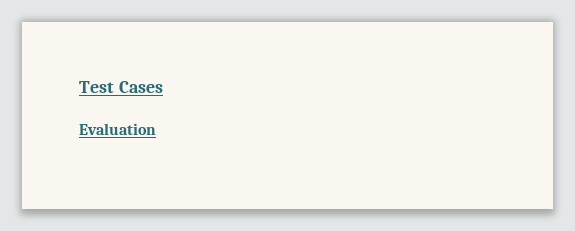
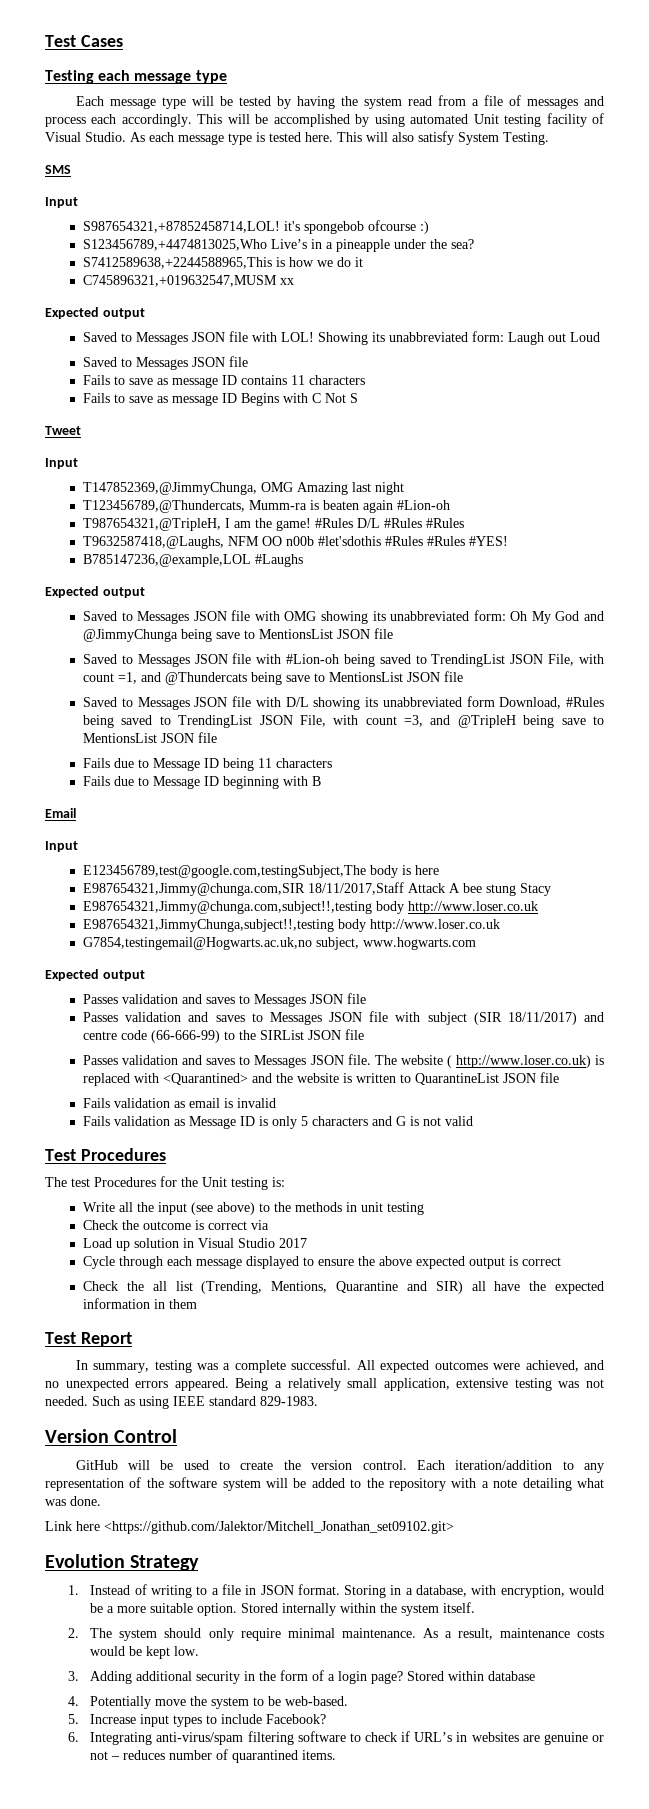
[79,123,156,135] Evaluation -> [45,70,227,84] [75,95,604,109] [45,113,604,127] [45,131,549,145] [45,165,71,174] [45,197,78,208] [83,220,430,234] [83,239,475,252] [83,257,364,269] [83,275,295,287] [45,307,145,319] [83,331,601,345] [83,356,249,370] [83,375,366,388] [83,393,359,406] [45,426,81,435] [45,458,78,469] [83,482,405,495] [83,500,451,513] [83,518,465,531] [83,536,509,549] [83,554,304,567] [45,586,145,598] [83,610,604,624] [83,628,394,642] [83,653,604,667] [83,671,464,685] [83,696,604,710] [83,715,604,728] [83,732,218,743] [83,758,333,771] [83,776,322,789] [45,808,76,818] [45,841,78,852] [83,865,440,878] [83,882,552,896] [83,901,539,914] [83,919,501,932] [83,937,477,950] [45,969,145,981] [83,993,367,1007] [83,1011,604,1025] [83,1029,365,1043] [83,1054,604,1068] [83,1072,560,1086] [83,1098,277,1108] [83,1116,474,1129] [45,1148,166,1161] [45,1176,285,1190] [83,1202,425,1215] [83,1220,270,1230] [83,1238,308,1251] [83,1256,562,1269] [83,1281,605,1294] [83,1298,198,1309] [45,1332,132,1347] [75,1359,604,1373] [45,1378,604,1391] [45,1396,318,1409] [45,1429,178,1443] [75,1460,605,1473] [45,1477,604,1491] [45,1496,101,1506] [45,1521,454,1534] [45,1554,200,1571] [67,1584,604,1598] [90,1602,476,1616] [67,1628,604,1641] [90,1646,200,1659] [67,1670,536,1684] [67,1696,349,1709] [67,1714,327,1727] [67,1731,604,1745] [90,1749,337,1763] Testing each message type // Each message type will be tested by having the system read from a file of messages and process each accordingly. This will be accomplished by using automated Unit testing facility of Visual Studio. As each message type is tested here. This will also satisfy System Testing. // SMS // Input // S987654321,+87852458714,LOL! it's spongebob ofcourse :) // S123456789,+4474813025,Who Live’s in a pineapple under the sea? // S7412589638,+2244588965,This is how we do it // C745896321,+019632547,MUSM xx // Expected output // Saved to Messages JSON file with LOL! Showing its unabbreviated form: Laugh out Loud // Saved to Messages JSON file // Fails to save as message ID contains 11 characters // Fails to save as message ID Begins with C Not S // Tweet // Input // T147852369,@JimmyChunga, OMG Amazing last night // T123456789,@Thundercats, Mumm-ra is beaten again #Lion-oh // T987654321,@TripleH, I am the game! #Rules D/L #Rules #Rules // T9632587418,@Laughs, NFM OO n00b #let'sdothis #Rules #Rules #YES! // B785147236,@example,LOL #Laughs // Expected output // Saved to Messages JSON file with OMG showing its unabbreviated form: Oh My God and @JimmyChunga being save to MentionsList JSON file // Saved to Messages JSON file with #Lion-oh being saved to TrendingList JSON File, with count =1, and @Thundercats being save to MentionsList JSON file // Saved to Messages JSON file with D/L showing its unabbreviated form Download, #Rules being saved to TrendingList JSON File, with count =3, and @TripleH being save to MentionsList JSON file // Fails due to Message ID being 11 characters // Fails due to Message ID beginning with B // Email // Input // E123456789,test@google.com,testingSubject,The body is here // E987654321,Jimmy@chunga.com,SIR 18/11/2017,Staff Attack A bee stung Stacy // E987654321,Jimmy@chunga.com,subject!!,testing body http://www.loser.co.uk // E987654321,JimmyChunga,subject!!,testing body http://www.loser.co.uk // G7854,testingemail@Hogwarts.ac.uk,no subject, www.hogwarts.com // Expected output // Passes validation and saves to Messages JSON file // Passes validation and saves to Messages JSON file with subject (SIR 18/11/2017) and centre code (66-666-99) to the SIRList JSON file // Passes validation and saves to Messages JSON file. The website ( http://www.loser.co.uk) is replaced with <Quarantined> and the website is written to QuarantineList JSON file // Fails validation as email is invalid // Fails validation as Message ID is only 5 characters and G is not valid // Test Procedures // The test Procedures for the Unit testing is: // Write all the input (see above) to the methods in unit testing // Check the outcome is correct via // Load up solution in Visual Studio 2017 // Cycle through each message displayed to ensure the above expected output is correct // Check the all list (Trending, Mentions, Quarantine and SIR) all have the expected information in them // Test Report // In summary, testing was a complete successful. All expected outcomes were achieved, and no unexpected errors appeared. Being a relatively small application, extensive testing was not needed. Such as using IEEE standard 829-1983. // Version Control // GitHub will be used to create the version control. Each iteration/addition to any representation of the software system will be added to the repository with a note detailing what was done. // Link here <https://github.com/Jalektor/Mitchell_Jonathan_set09102.git> // Evolution Strategy // 1. Instead of writing to a file in JSON format. Storing in a database, with encryption, would be a more suitable option. Stored internally within the system itself. // 2. The system should only require minimal maintenance. As a result, maintenance costs would be kept low. // 3. Adding additional security in the form of a login page? Stored within database // 4. Potentially move the system to be web-based. // 5. Increase input types to include Facebook? // 6. Integrating anti-virus/spam filtering software to check if URL’s in websites are genuine or not – reduces number of quarantined items.

